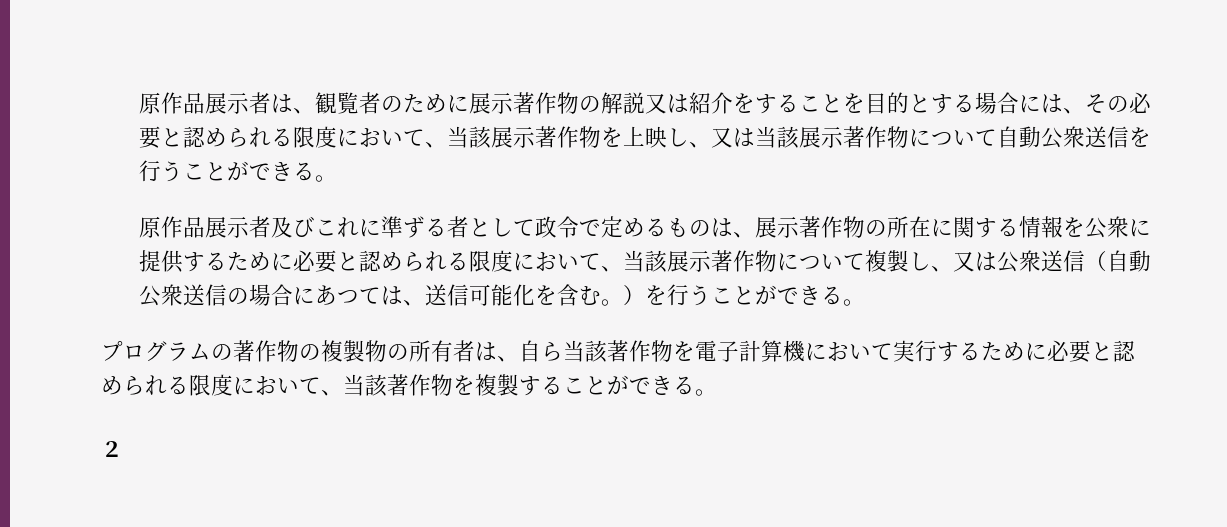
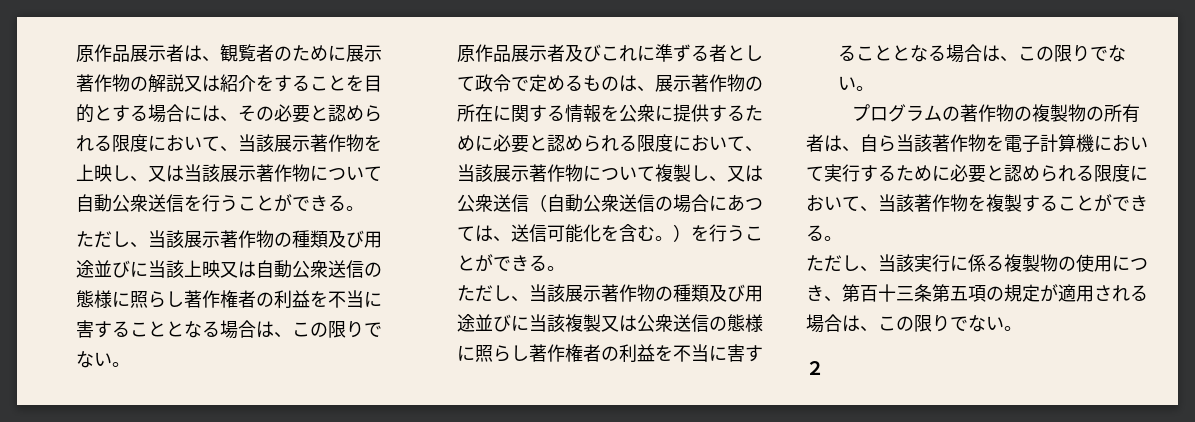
(338, 178) none -> [75,230,382,248] [75,260,382,278] [75,290,382,308] [75,320,382,339] [75,351,130,368] // ただし、当該展示著作物の種類及び用途並びに当該上映又は自動公衆送信の態様に照らし著作権者の利益を不当に害することとなる場合は、この限りでない。
(866, 302) none -> [456,284,763,302] [456,314,763,332] [456,344,763,362] [837,44,1126,63] [837,76,874,91] // ただし、当該展示著作物の種類及び用途並びに当該複製又は公衆送信の態様に照らし著作権者の利益を不当に害することとなる場合は、この限りでない。
(717, 392) none -> [806,254,1148,272] [806,284,1148,302] [806,314,1022,333] // ただし、当該実行に係る複製物の使用につき、第百十三条第五項の規定が適用される場合は、この限りでない。

